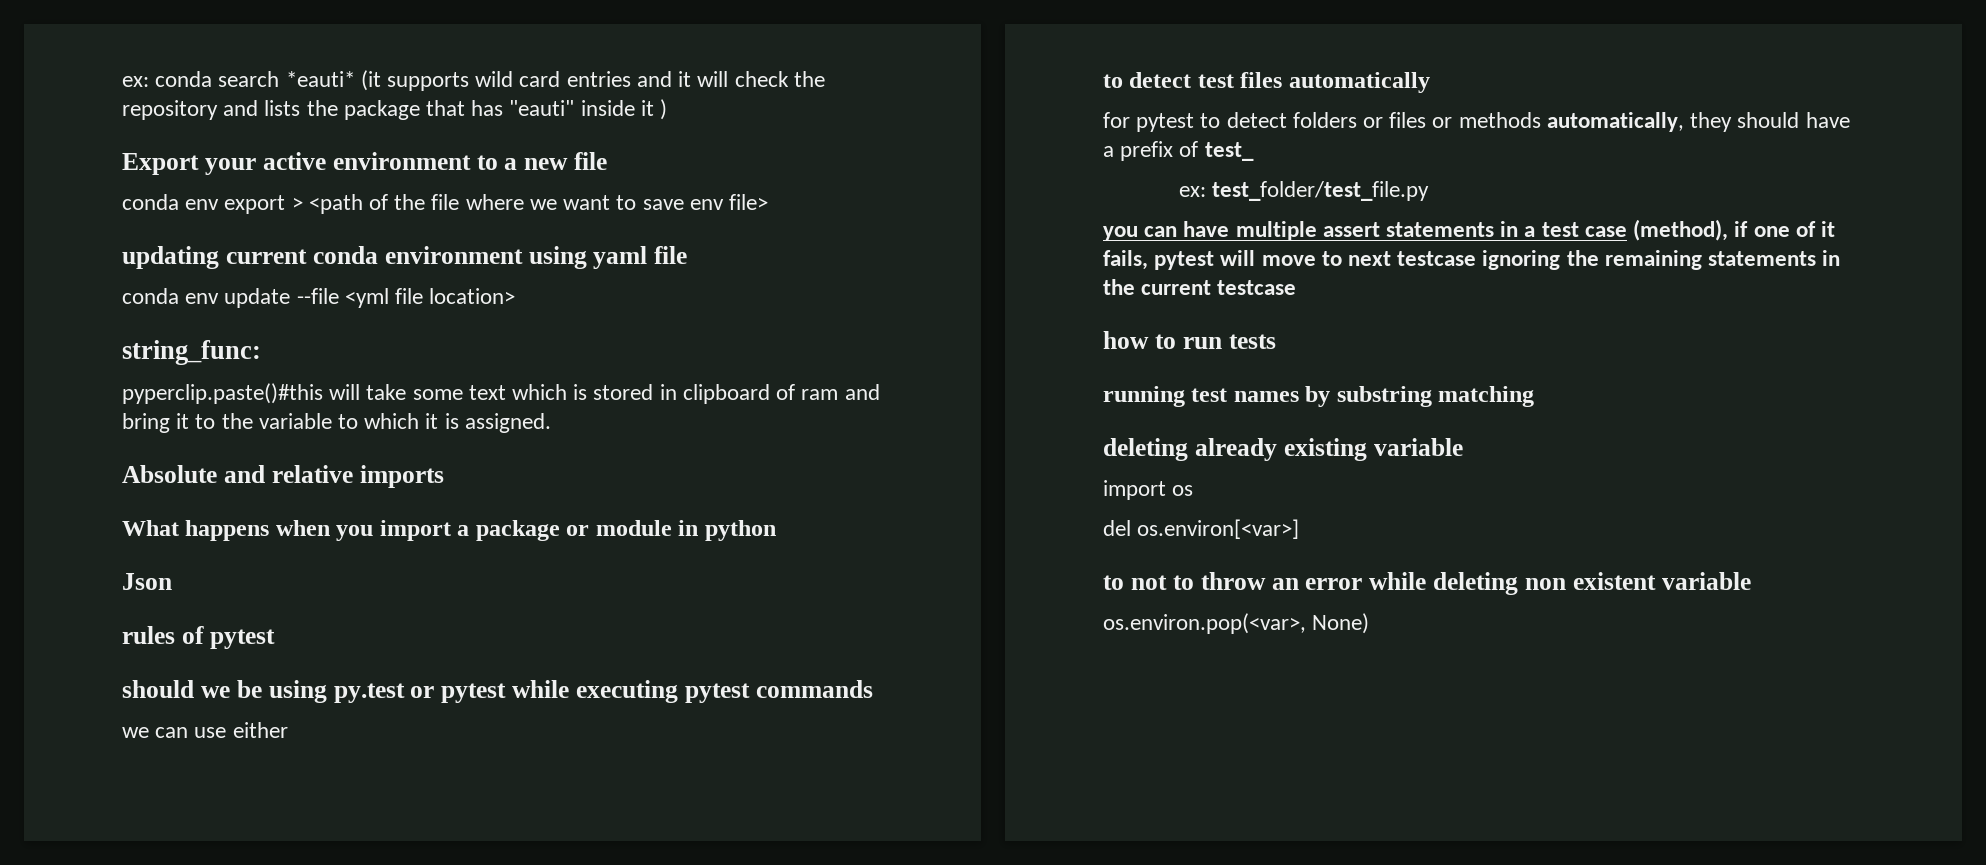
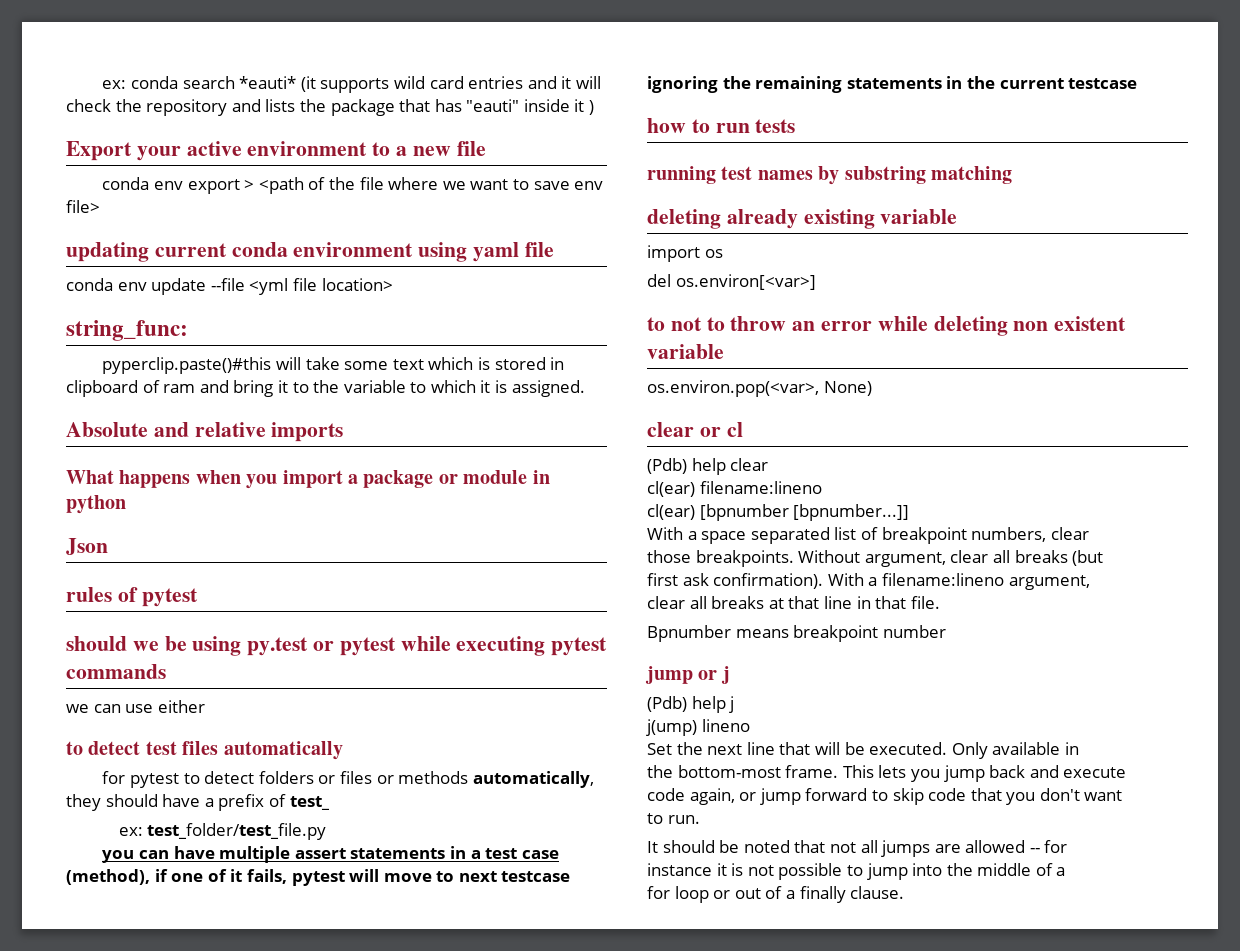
(1370, 623) none -> [647,422,743,437] [647,458,769,475] [647,481,822,497] [647,504,910,521] [647,527,1089,544] [647,550,1104,567] [647,573,1090,590] [647,596,940,609] [647,625,946,642] [645,666,730,684] [647,696,735,713] [646,719,750,736] [647,742,1079,759] [647,765,1127,782] [647,788,1123,805] [647,813,700,824] [647,840,1068,857] [647,863,1066,880] [647,886,905,903] // clear or cl // (Pdb) help clear // cl(ear) filename:lineno // cl(ear) [bpnumber [bpnumber...]] // With a space separated list of breakpoint numbers, clear // those breakpoints. Without argument, clear all breaks (but // first ask confirmation). With a filename:lineno argument, // clear all breaks at that line in that file. // Bpnumber means breakpoint number // jump or j // (Pdb) help j // j(ump) lineno // Set the next line that will be executed. Only available in // the bottom-most frame. This lets you jump back and execute // code again, or jump forward to skip code that you don't want // to run. // It should be noted that not all jumps are allowed -- for // instance it is not possible to jump into the middle of a // for loop or out of a finally clause.

